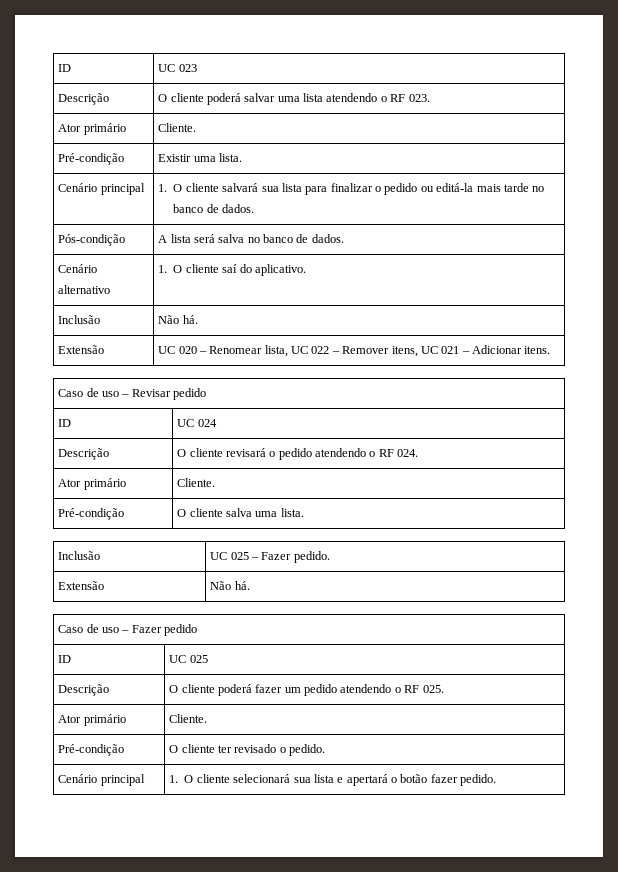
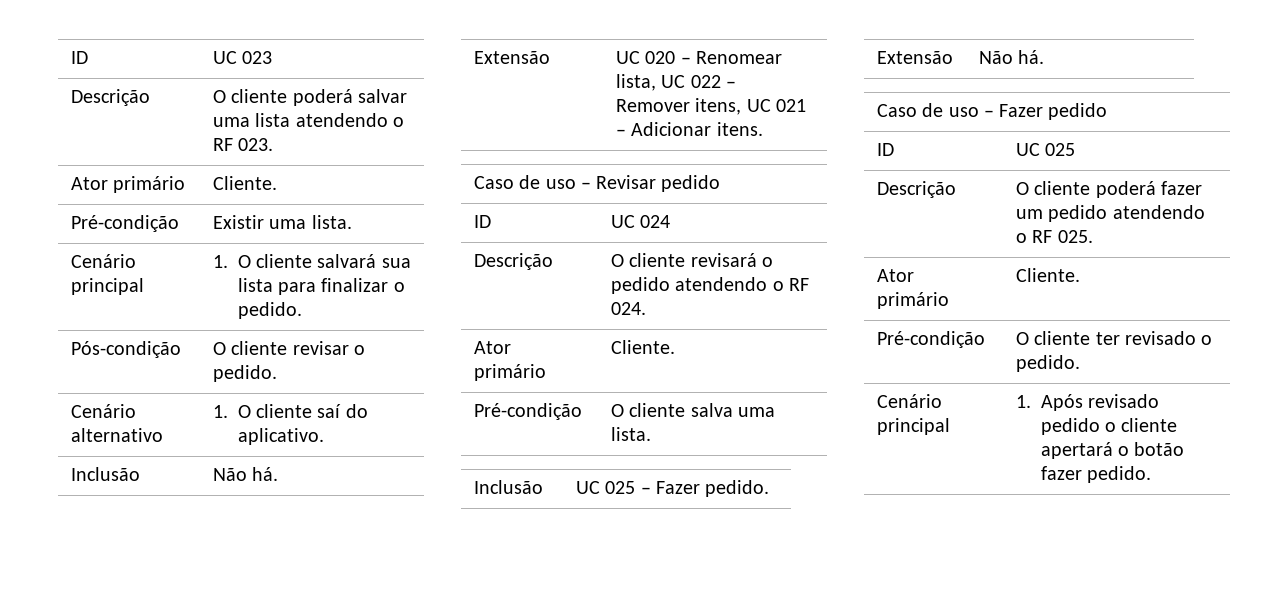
[384,183,545,195] [173,204,255,213] [58,234,126,246] [158,234,344,243] pedido ou editá-la mais tarde no banco de dados. // Pós-condição | A lista será salva no banco de dados. -> [237,302,302,319] [70,341,181,358] [212,341,365,355] [212,365,277,382] pedido. // Pós-condição | O cliente revisar o pedido.
[184,774,344,783] O cliente selecionará sua lista e -> [1040,394,1159,411] [1040,418,1178,435] Após revisado pedido o cliente

